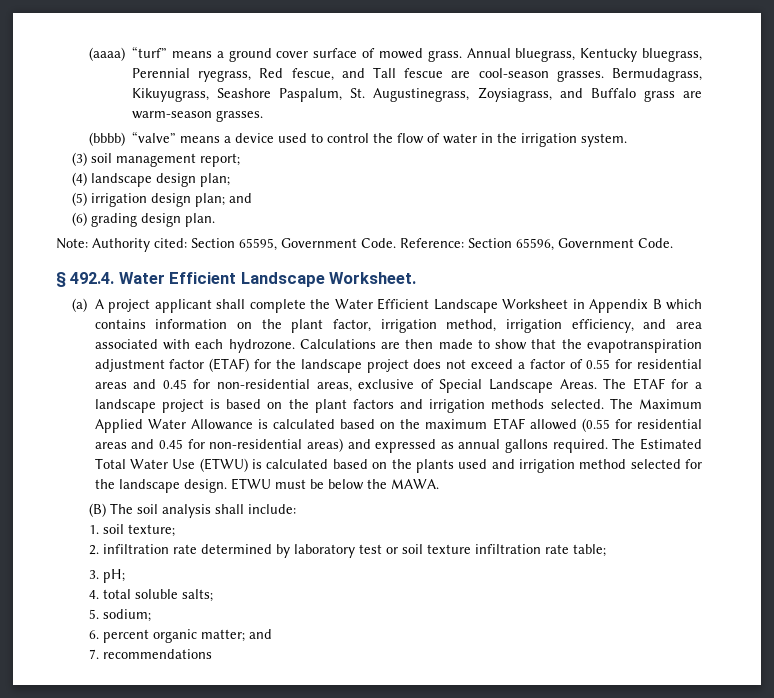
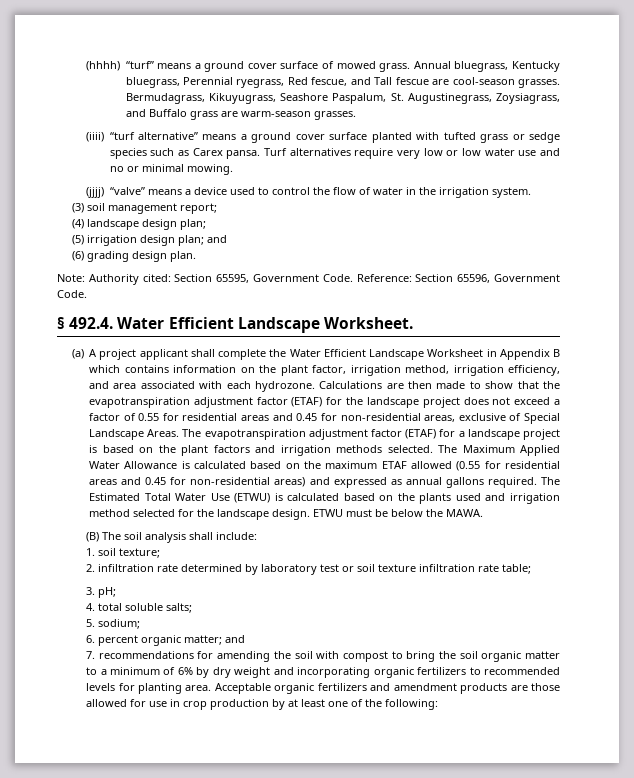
[88,47,125,61] (aaaa) -> [86,61,121,71] (hhhh)
[88,132,125,146] (bbbb) -> [86,132,560,143] [109,148,561,159] [109,164,233,175] [86,187,105,198] (iiii) “turf alternative” means a ground cover surface planted with tufted grass or sedge species such as Carex pansa. Turf alternatives require very low or low water use and no or minimal mowing. // (jjjj)
[632,378,665,390] ETAF -> [204,429,437,440] evapotranspiration adjustment factor (ETAF)
(212, 654) none -> [197,651,560,662] [86,667,560,678] [86,683,560,694] [86,699,439,710] for amending the soil with compost to bring the soil organic matter to a minimum of 6% by dry weight and incorporating organic fertilizers to recommended levels for planting area. Acceptable organic fertilizers and amendment products are those allowed for use in crop production by at least one of the following:

